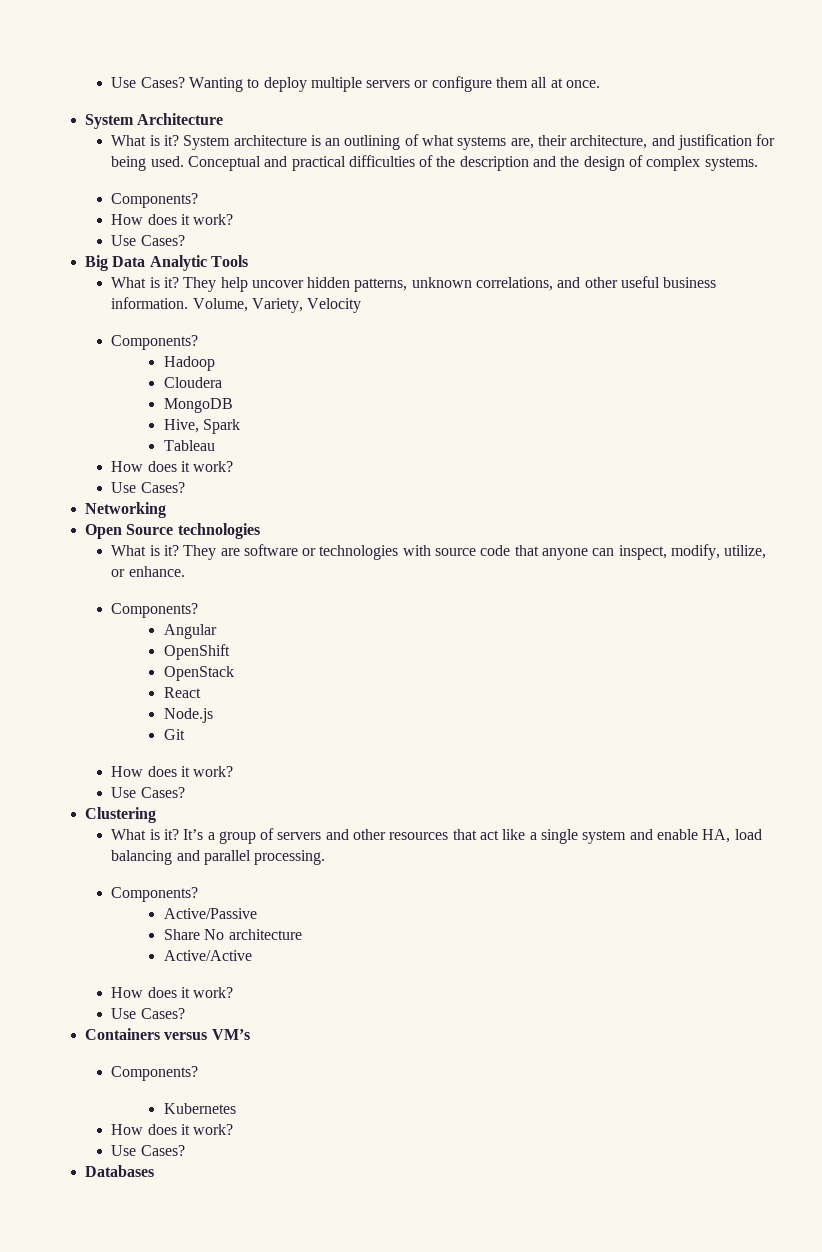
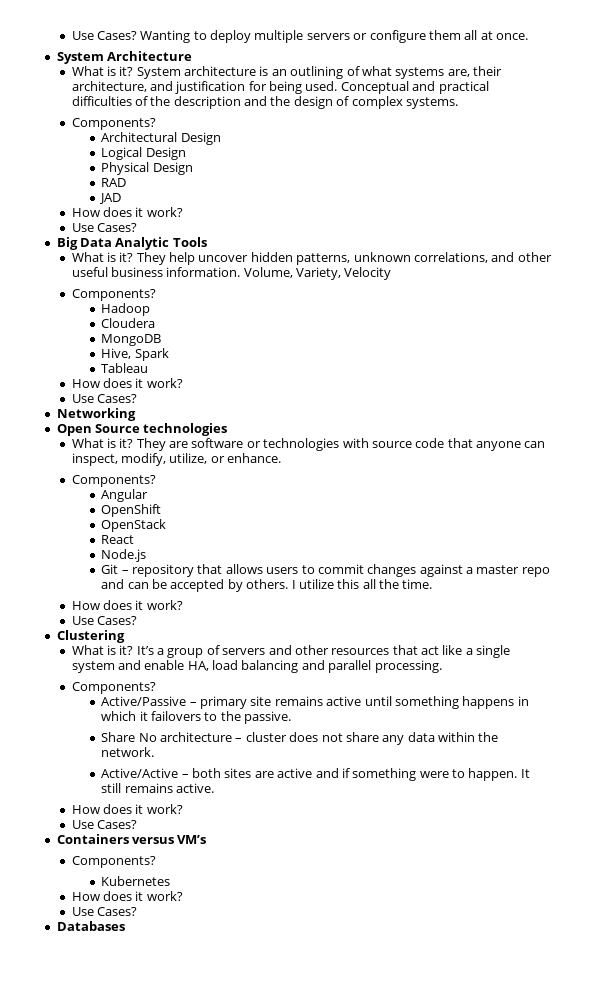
(199, 200) none -> [101,132,221,145] [101,147,186,160] [101,162,193,175] [101,178,127,187] [99,193,122,204] // Architectural Design // Logical Design // Physical Design // RAD // JAD
(185, 734) none -> [121,564,550,577] [101,579,433,592] – repository that allows users to commit changes against a master repo and can be accepted by others. I utilize this all the time.
[163,929,302,940] [163,950,252,961] // Share No architecture // Active/Active -> [189,696,529,709] [101,711,292,724] [101,732,499,745] [101,747,155,757] [101,768,530,781] [101,783,215,793] – primary site remains active until something happens in which it failovers to the passive. // Share No architecture – cluster does not share any data within the network. // Active/Active – both sites are active and if something were to happen. It still remains active.

